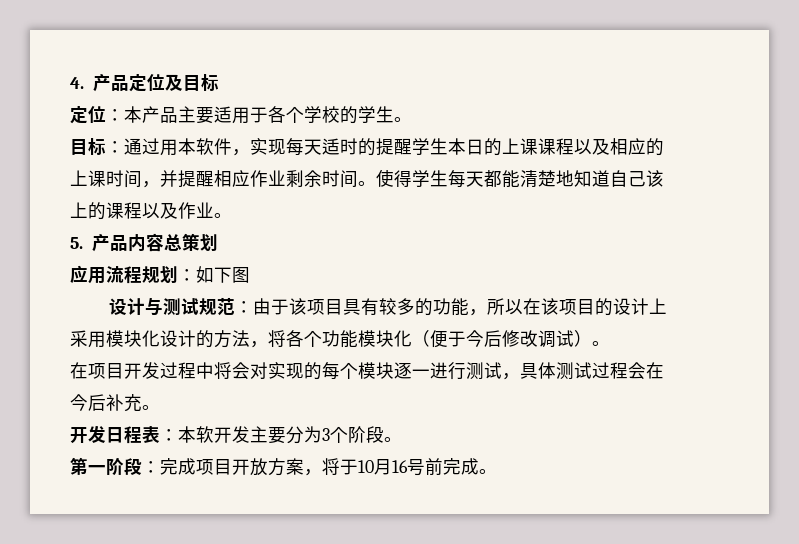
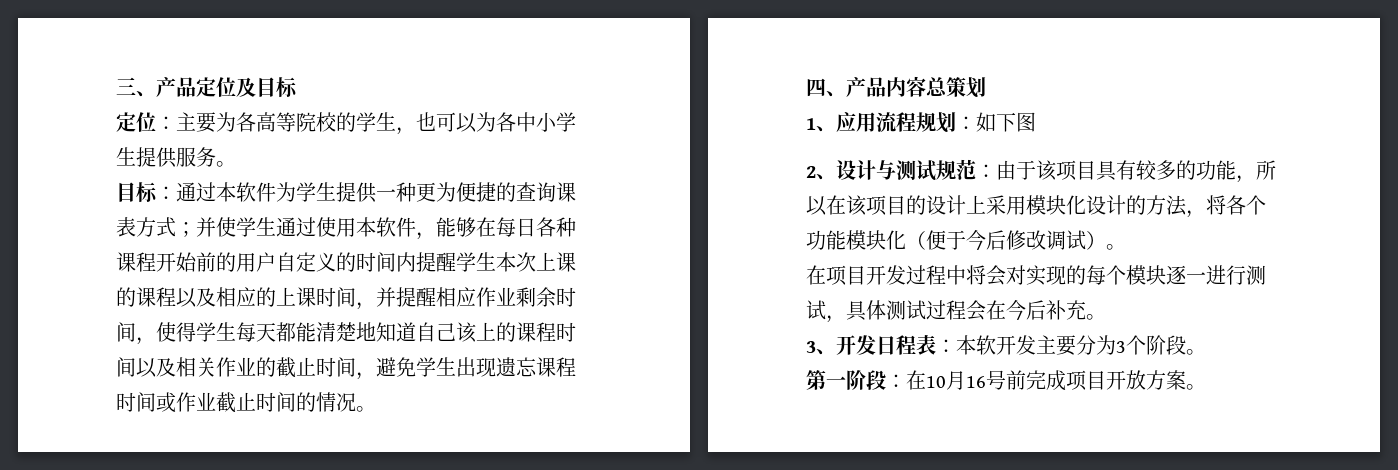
[70,77,84,89] 4. -> [116,77,156,97] 三、
[124,106,412,124] [70,138,376,156] 本产品主要适用于各个学校的学生。 // 目标：通过用本软件，实现每天适时的 -> [176,112,576,135] [116,147,236,168] [116,182,576,203] [116,217,576,240] [116,252,416,272] 主要为各高等院校的学生，也可以为各中小学生提供服务。 // 目标：通过本软件为学生提供一种更为便捷的查询课表方式；并使学生通过使用本软件，能够在每日各种课程开始前的用户自定义的时间内
[466,138,538,156] 日的上课 -> [516,252,576,272] [116,287,136,307] 次上课的
[358,181,376,186] 。 -> [136,337,156,345] ，
[142,202,232,219] [70,237,83,249] 以及作业。 // 5. -> [556,322,576,342] [116,357,576,380] [116,392,376,413] [806,78,846,97] 时间以及相关作业的截止时间，避免学生出现遗忘课程时间或作业截止时间的情况。 // 四、
(218, 242) none -> [806,118,836,132] 1、
(250, 275) none -> [806,166,836,180] 2、
(160, 407) none -> [806,341,836,355] 3、
[160,458,479,476] 完成项目开放方案，将于10月16号前完成 -> [906,370,1186,391] 在10月16号前完成项目开放方案

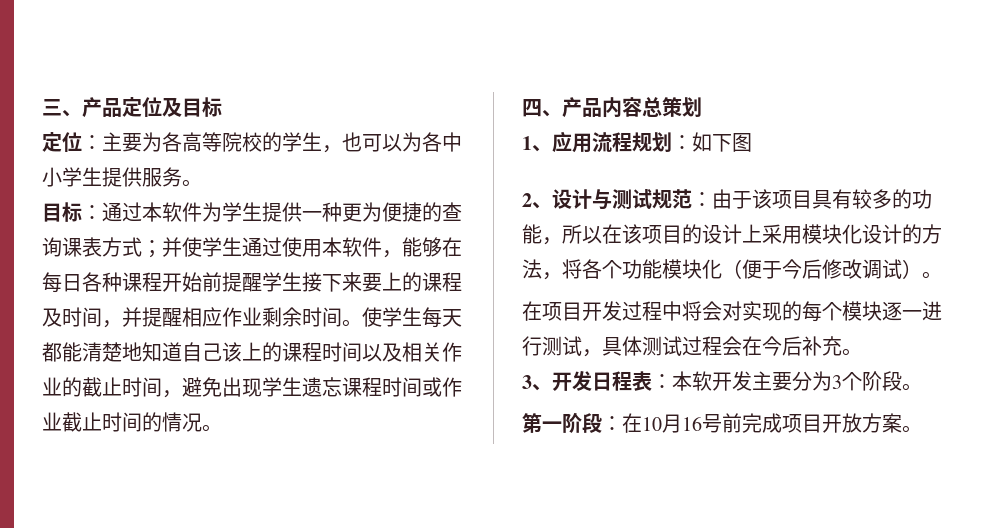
[216,252,576,272] [116,287,316,308] 的用户自定义的时间内提醒学生本次上课的课程以及相应的上课 -> [222,272,462,292] [42,308,62,327] 提醒学生接下来要上的课程及
[136,322,196,345] ，使得 -> [342,307,382,327] 。使
[416,357,496,377] 学生出现 -> [222,377,302,397] 出现学生

